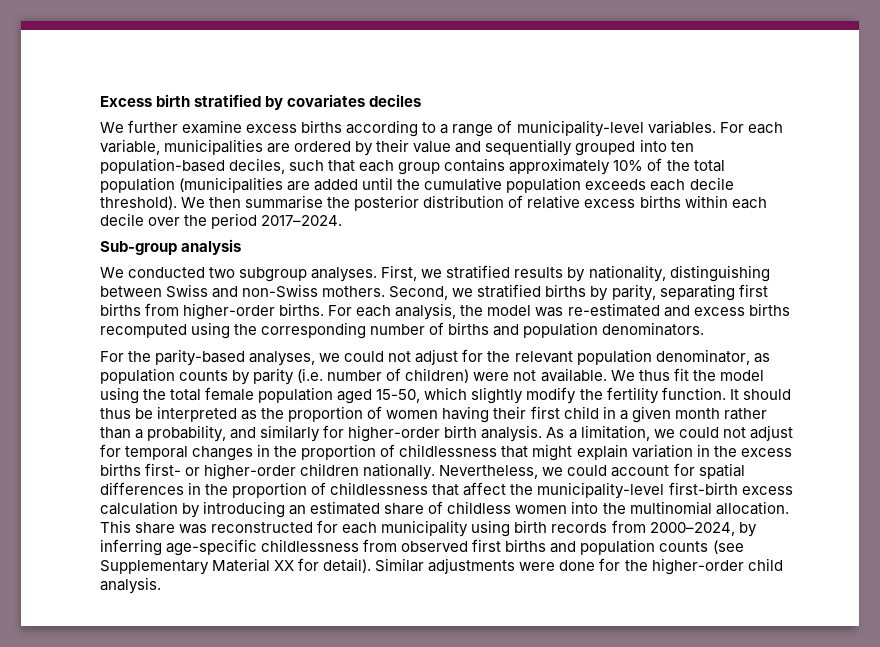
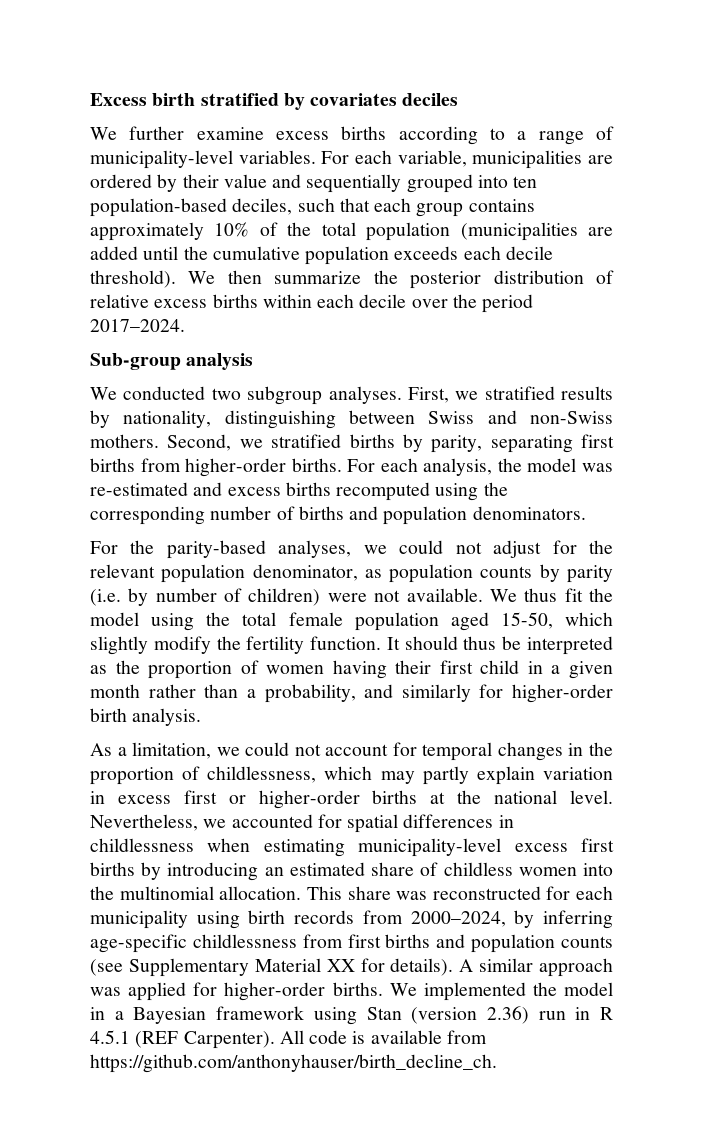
[245,195,324,209] summarise -> [274,271,362,284] summarize
(324, 375) none -> [128,588,149,606] by
(543, 433) none -> (202, 717) //
[749,425,793,441] adjust -> [325,744,389,756] account
[399,444,792,461] [100,463,745,480] [100,482,793,499] [100,501,178,515] childlessness that might explain variation in the excess births first- or higher-order children nationally. Nevertheless, we could account for spatial differences in the proportion of childlessness that affect the municipality-level first-birth excess calculation -> [207,766,614,785] [90,790,614,809] [90,814,514,833] [90,838,614,857] [90,862,135,876] childlessness, which may partly explain variation in excess first or higher-order births at the national level. Nevertheless, we accounted for spatial differences in childlessness when estimating municipality-level excess first births
[401,541,469,552] observed -> (343, 941) none
[323,558,783,575] [100,577,161,594] detail). Similar adjustments were done for the higher-order child analysis. -> [390,958,613,977] [90,982,613,1001] [90,1006,613,1025] [90,1030,487,1049] [90,1054,497,1073] details). A similar approach was applied for higher-order births. We implemented the model in a Bayesian framework using Stan (version 2.36) run in R 4.5.1 (REF Carpenter). All code is available from https://github.com/anthonyhauser/birth_decline_ch.

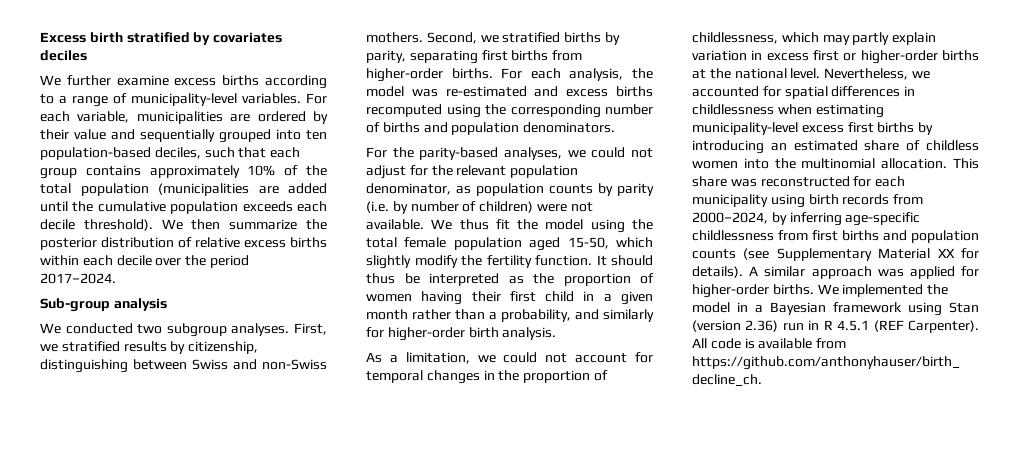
[123,410,212,428] nationality, -> [188,341,259,354] citizenship,

